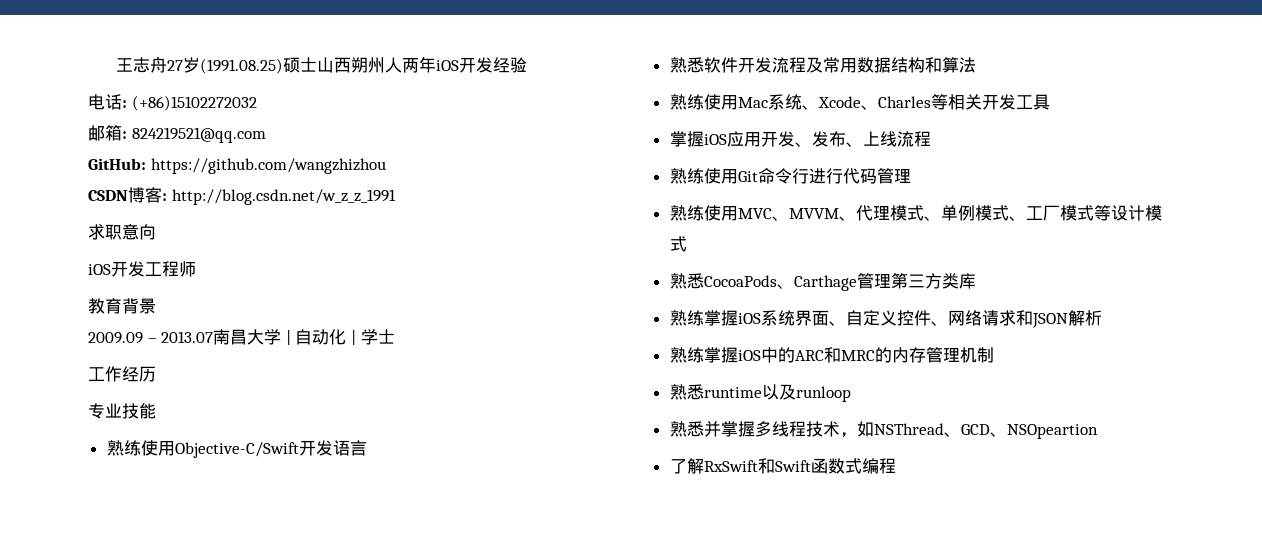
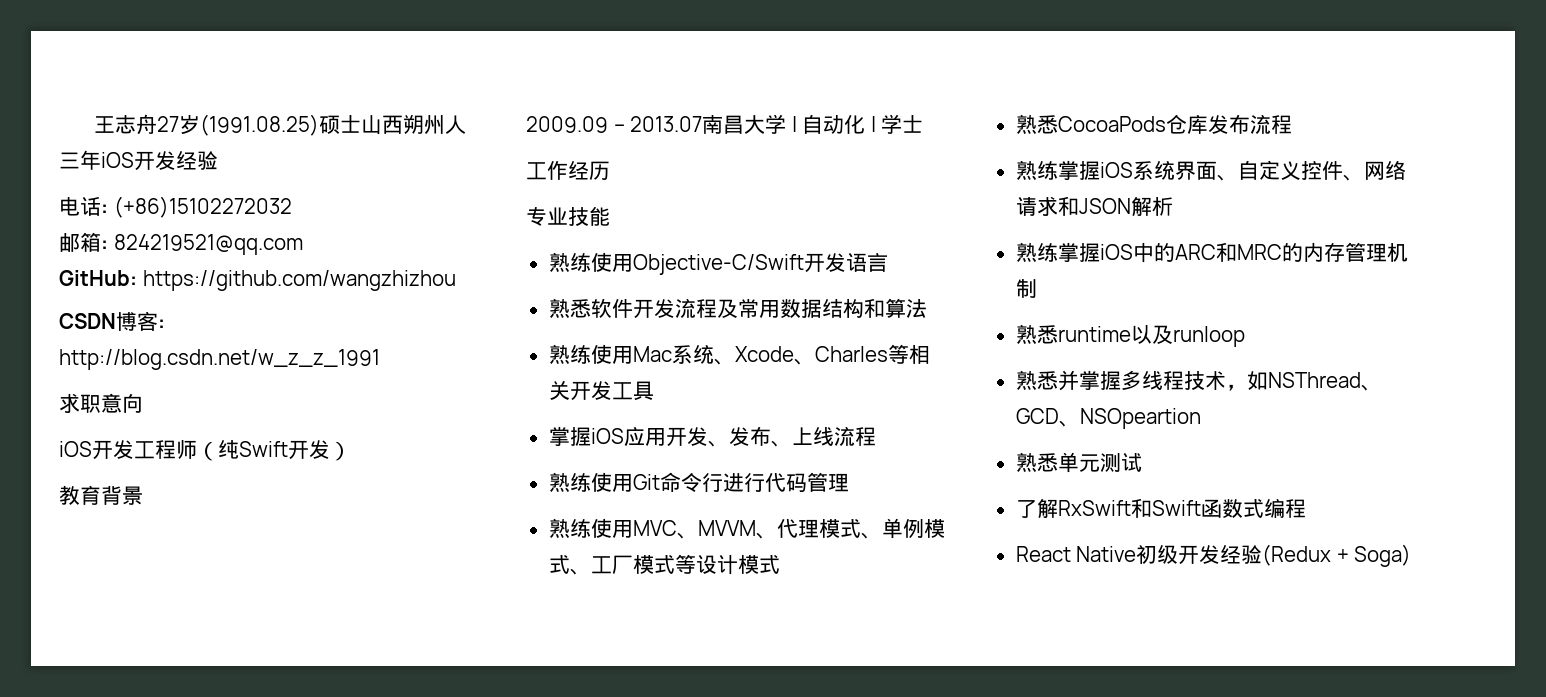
[402,58,420,73] 两 -> [59,152,80,169] 三
(196, 269) none -> [197,440,351,461] （纯Swift开发）
[776,273,959,291] 、Carthage管理第三方类 -> [1165,114,1187,134] 仓
(976, 281) none -> [1207,114,1292,134] 发布流程
(1098, 431) none -> [1015,452,1142,473] // 熟悉单元测试
(896, 466) none -> [1015,544,1412,567] // React Native初级开发经验(Redux + Soga)

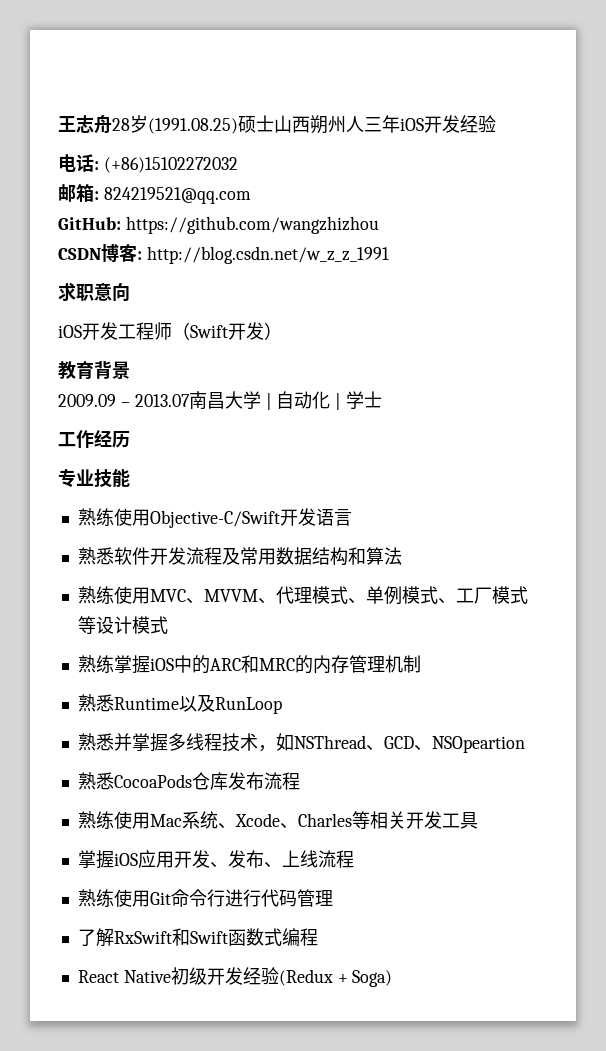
[157,116,180,132] 27 -> [112,118,130,131] 28
[218,440,239,459] 纯 -> (190, 331) none
(927, 308) none -> [77,586,528,605] [77,616,168,634] [77,655,421,674] [77,694,282,714] [77,733,525,753] [77,772,300,790] // 熟练使用MVC、MVVM、代理模式、单例模式、工厂模式等设计模式 // 熟练掌握iOS中的ARC和MRC的内存管理机制 // 熟悉Runtime以及RunLoop // 熟悉并掌握多线程技术，如NSThread、GCD、NSOpeartion // 熟悉CocoaPods仓库发布流程
[548,518,945,539] [548,554,780,575] [1015,114,1292,134] [1015,160,1406,181] [1015,196,1173,216] [1015,242,1408,263] [1015,279,1037,298] [1015,324,1245,347] [1015,370,1382,391] [1015,408,1201,429] [1015,452,1142,473] // 熟练使用MVC、MVVM、代理模式、单例模式、工厂模式等设计模式 // 熟悉CocoaPods仓库发布流程 // 熟练掌握iOS系统界面、自定义控件、网络请求和JSON解析 // 熟练掌握iOS中的ARC和MRC的内存管理机制 // 熟悉runtime以及runloop // 熟悉并掌握多线程技术，如NSThread、GCD、NSOpeartion // 熟悉单元测试 -> (333, 898) none

